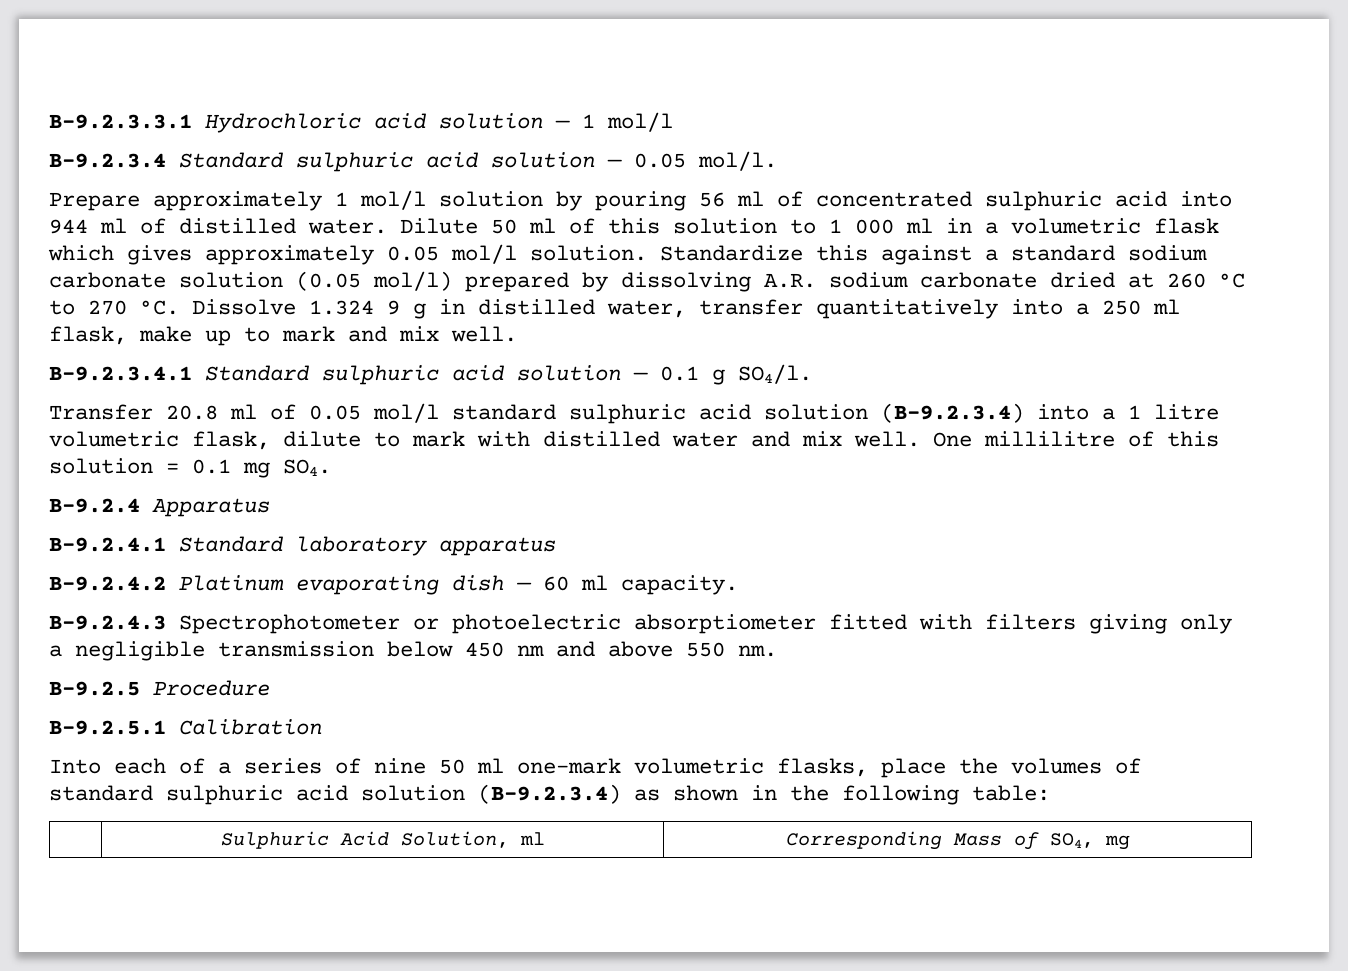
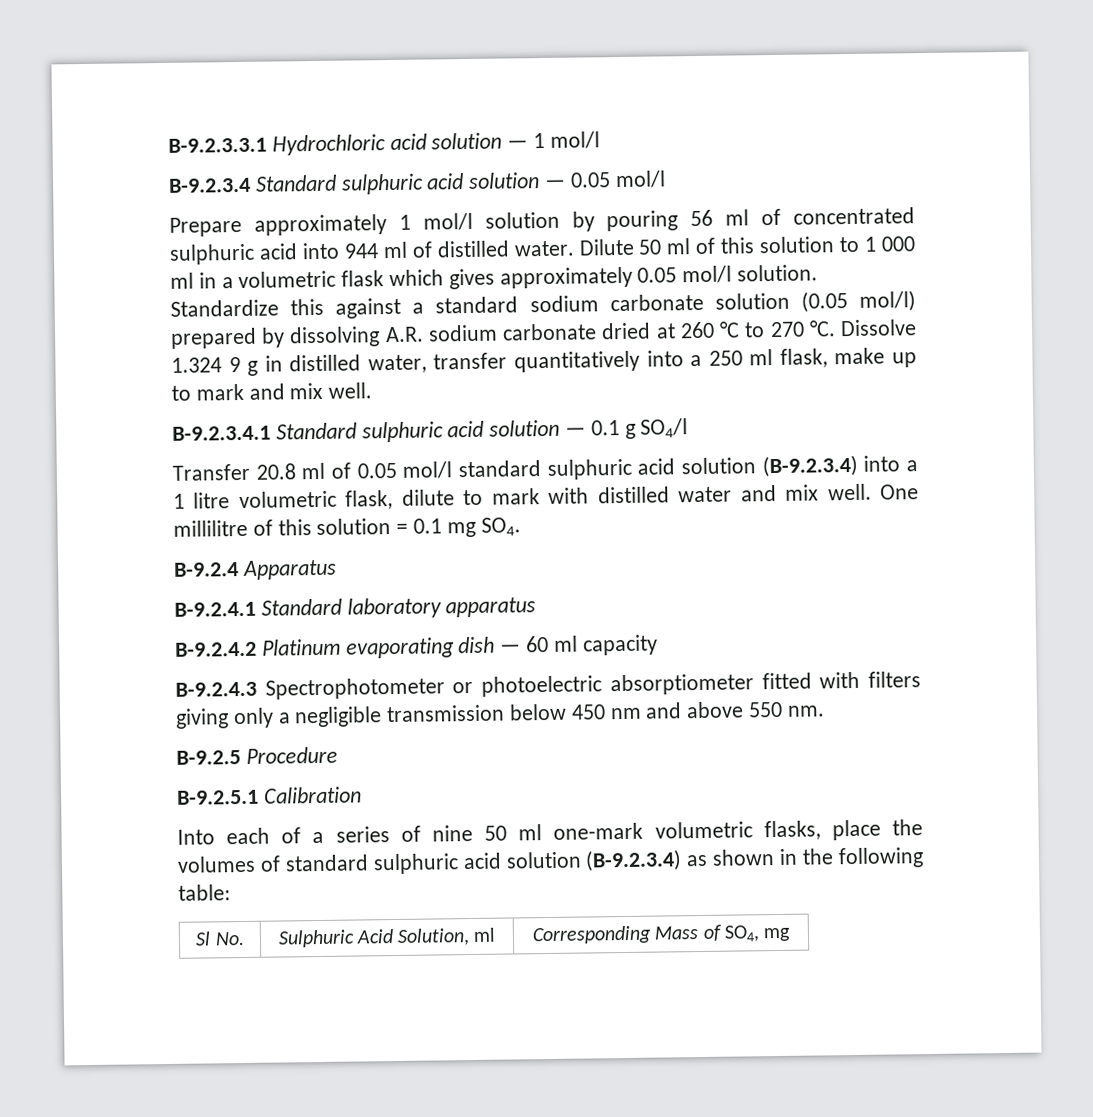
[698,151,777,171] mol/l. -> [614,170,666,189] mol/l
[738,364,812,384] SO4/l. -> [640,418,689,438] SO4/l
[621,575,738,595] capacity. -> [582,634,658,656] capacity
(1050, 793) none -> [195,931,245,946] Sl No.

